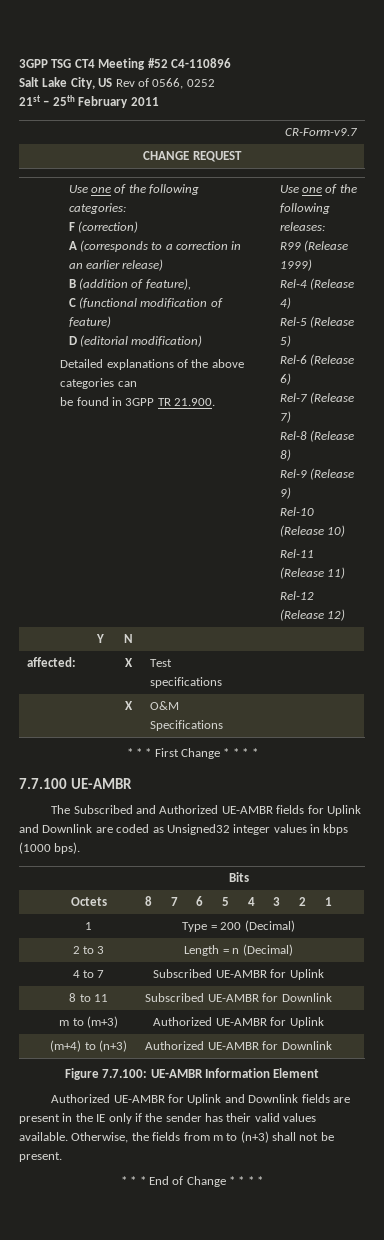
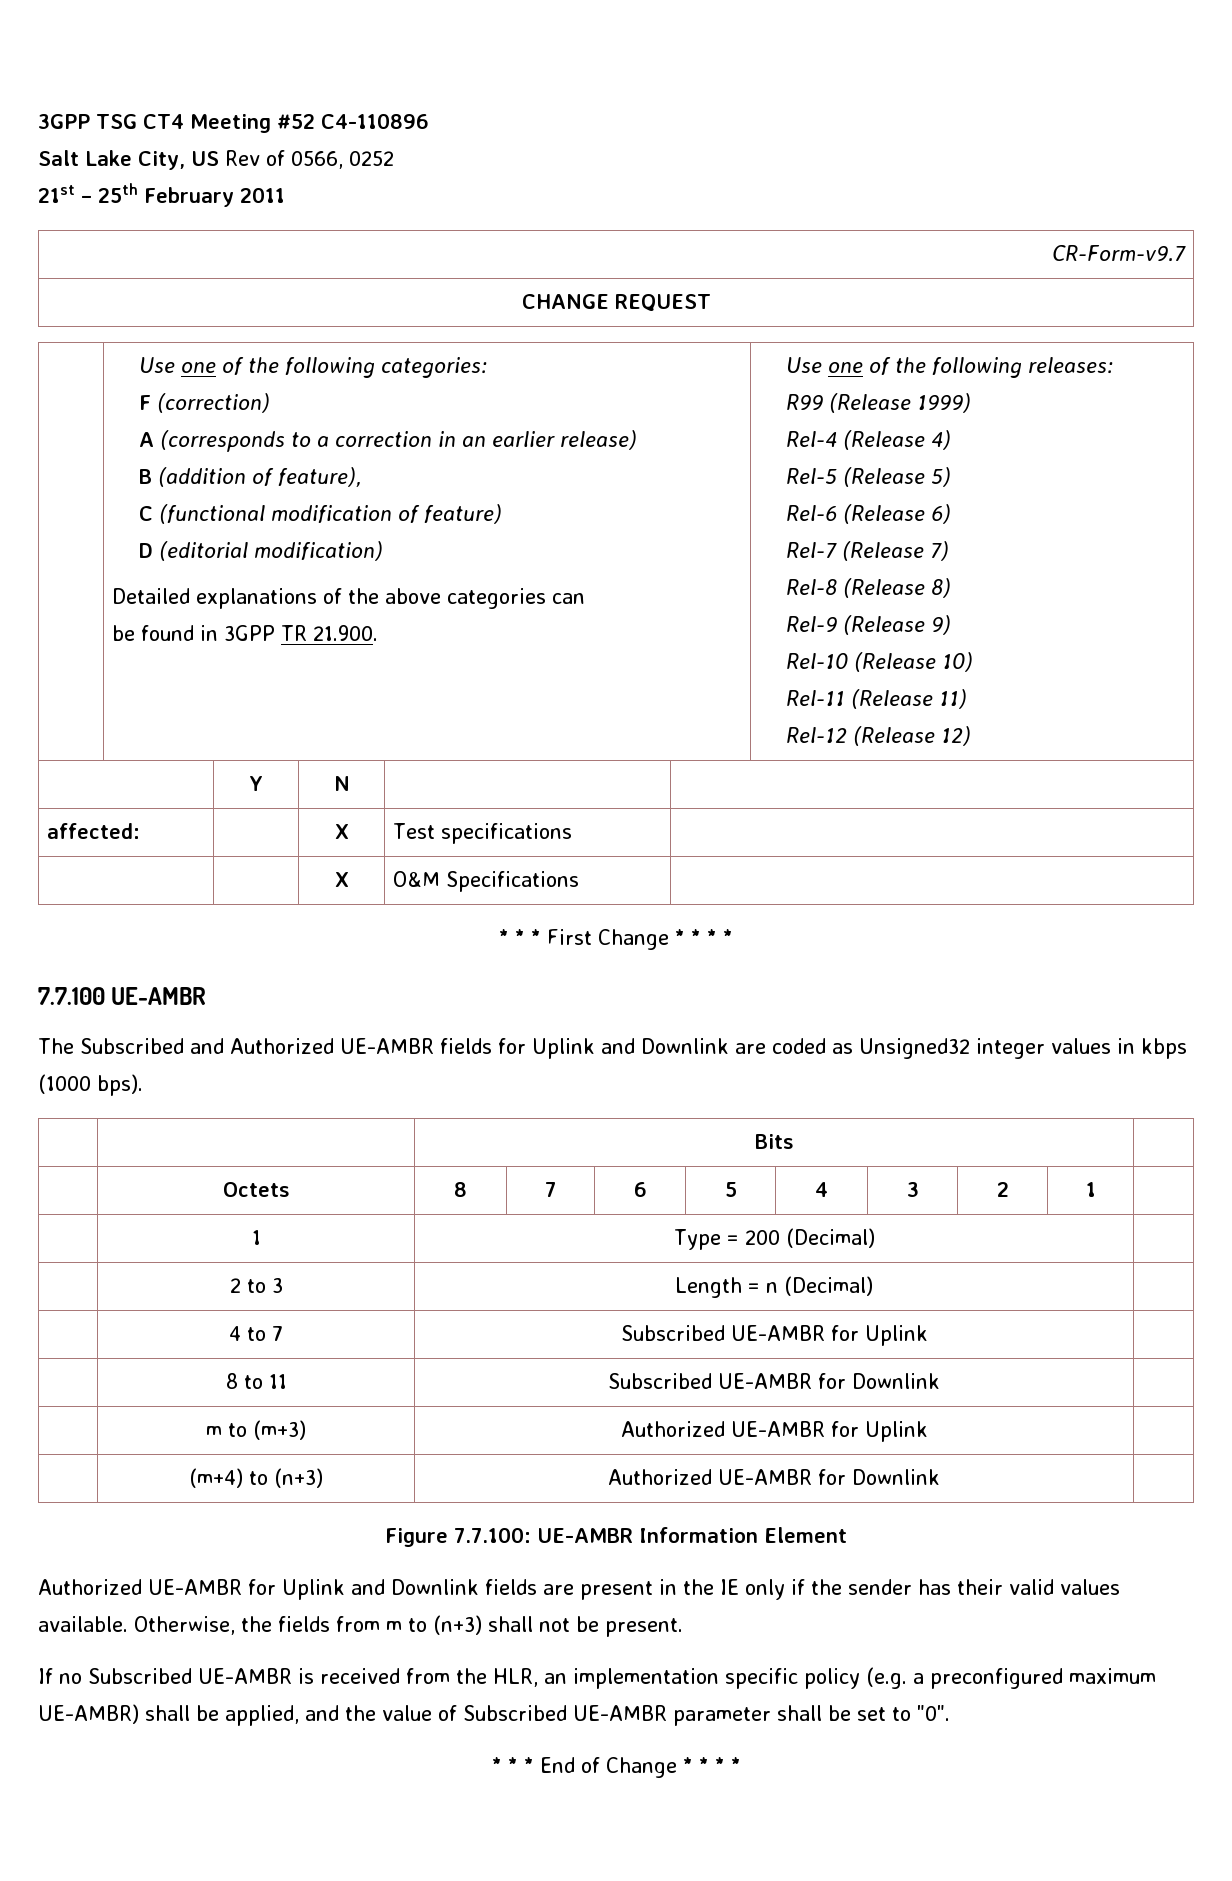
(62, 1157) none -> [38,1667,1156,1689] [38,1704,950,1726] // If no Subscribed UE-AMBR is received from the HLR, an implementation specific policy (e.g. a preconfigured maximum UE-AMBR) shall be applied, and the value of Subscribed UE-AMBR parameter shall be set to "0".

